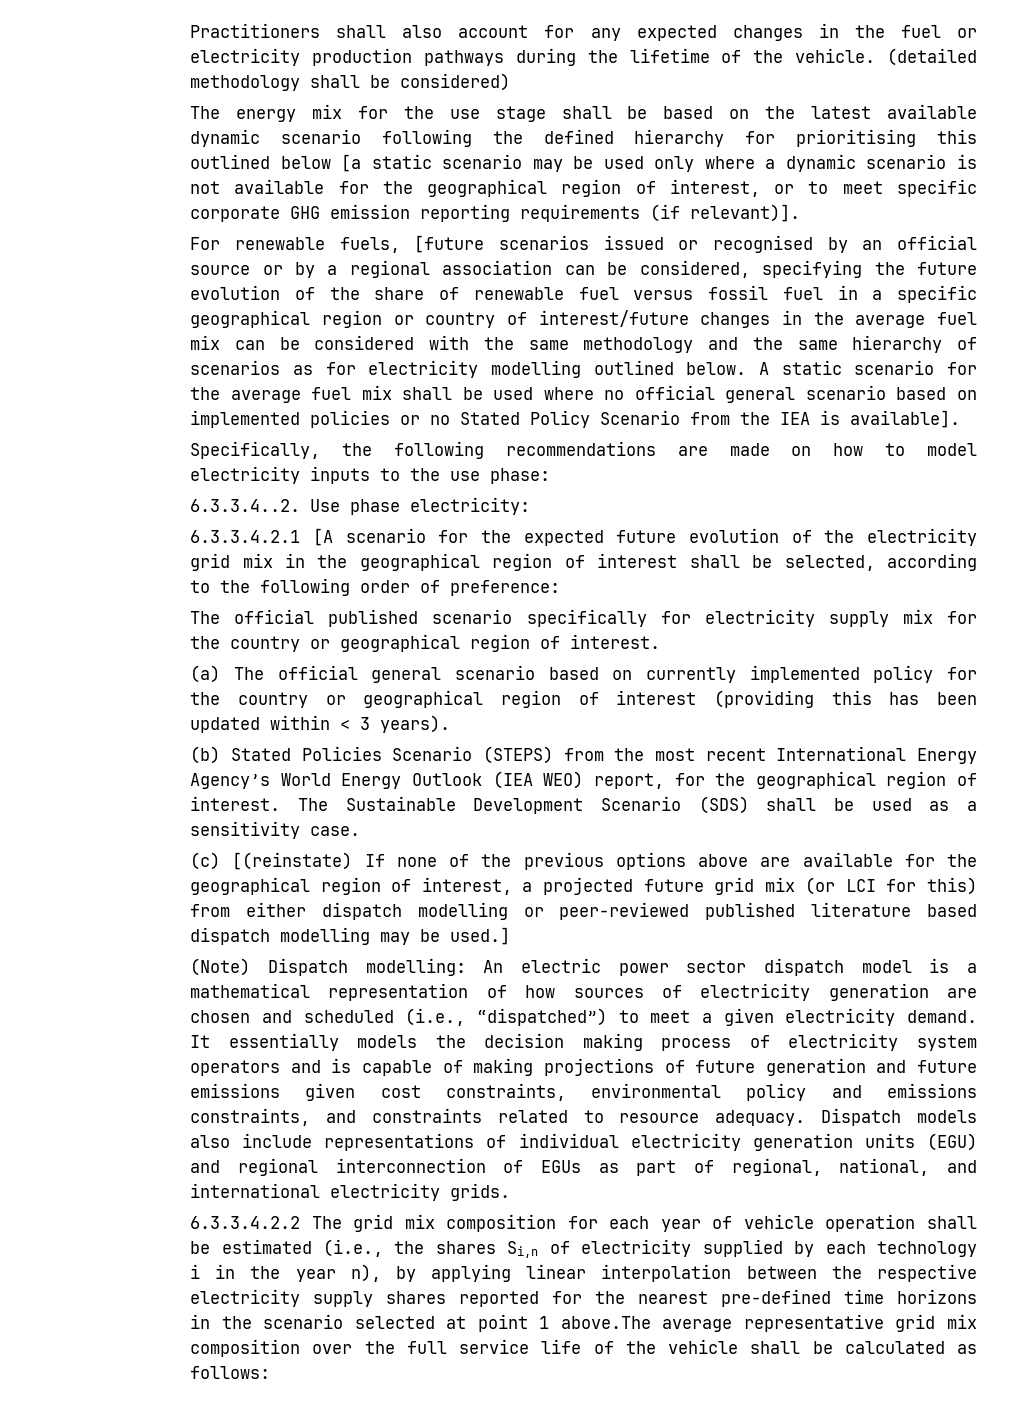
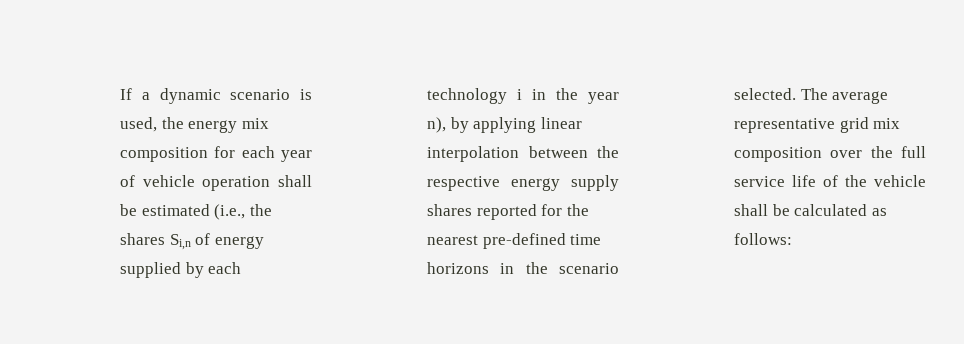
[190,23,977,41] [190,48,977,66] [190,73,511,91] [190,104,978,122] [190,129,978,147] [190,154,977,172] [190,179,978,197] [190,204,801,222] [190,235,977,253] [190,260,977,278] [190,285,977,303] [190,310,977,328] [190,335,977,353] [190,360,977,378] [190,385,977,403] [190,410,961,428] [190,441,977,459] [190,466,551,484] [190,497,531,515] [190,528,977,546] [190,553,977,571] [190,578,561,596] [190,609,977,627] [190,634,661,652] [190,665,977,683] [190,690,977,708] [190,715,451,733] [190,746,977,764] [190,771,978,789] [190,796,977,814] [190,821,361,839] [190,852,977,870] [190,877,977,895] [190,902,978,920] [190,927,511,945] [190,958,977,976] [190,983,978,1001] [190,1008,977,1026] [190,1033,977,1051] [190,1058,978,1076] [190,1083,977,1101] [190,1108,978,1126] [190,1133,978,1151] [190,1158,977,1176] [190,1183,511,1201] [190,1214,394,1232] Practitioners shall also account for any expected changes in the fuel or electricity production pathways during the lifetime of the vehicle. (detailed methodology shall be considered) // The energy mix for the use stage shall be based on the latest available dynamic scenario following the defined hierarchy for prioritising this outlined below [a static scenario may be used only where a dynamic scenario is not available for the geographical region of interest, or to meet specific corporate GHG emission reporting requirements (if relevant)]. // For renewable fuels, [future scenarios issued or recognised by an official source or by a regional association can be considered, specifying the future evolution of the share of renewable fuel versus fossil fuel in a specific geographical region or country of interest/future changes in the average fuel mix can be considered with the same methodology and the same hierarchy of scenarios as for electricity modelling outlined below. A static scenario for the average fuel mix shall be used where no official general scenario based on implemented policies or no Stated Policy Scenario from the IEA is available]. // Specifically, the following recommendations are made on how to model electricity inputs to the use phase: // 6.3.3.4..2. Use phase electricity: // 6.3.3.4.2.1 [A scenario for the expected future evolution of the electricity grid mix in the geographical region of interest shall be selected, according to the following order of preference: // The official published scenario specifically for electricity supply mix for the country or geographical region of interest. // (a) The official general scenario based on currently implemented policy for the country or geographical region of interest (providing this has been updated within < 3 years). // (b) Stated Policies Scenario (STEPS) from the most recent International Energy Agency’s World Energy Outlook (IEA WEO) report, for the geographical region of interest. The Sustainable Development Scenario (SDS) shall be used as a sensitivity case. // (c) [(reinstate) If none of the previous options above are available for the geographical region of interest, a projected future grid mix (or LCI for this) from either dispatch modelling or peer-reviewed published literature based dispatch modelling may be used.] // (Note) Dispatch modelling: An electric power sector dispatch model is a mathematical representation of how sources of electricity generation are chosen and scheduled (i.e., “dispatched”) to meet a given electricity demand. It essentially models the decision making process of electricity system operators and is capable of making projections of future generation and future emissions given cost constraints, environmental policy and emissions constraints, and constraints related to resource adequacy. Dispatch models also include representations of individual electricity generation units (EGU) and regional interconnection of EGUs as part of regional, national, and international electricity grids. // 6.3.3.4.2.2 The grid -> [120,88,312,104] [120,117,238,133] If a dynamic scenario is used, the energy
[581,1239,692,1257] electricity -> [214,236,264,249] energy
[190,1289,301,1307] electricity -> [511,178,561,191] energy
[354,1314,651,1332] selected at point 1 above.The -> [734,88,828,100] selected. The

